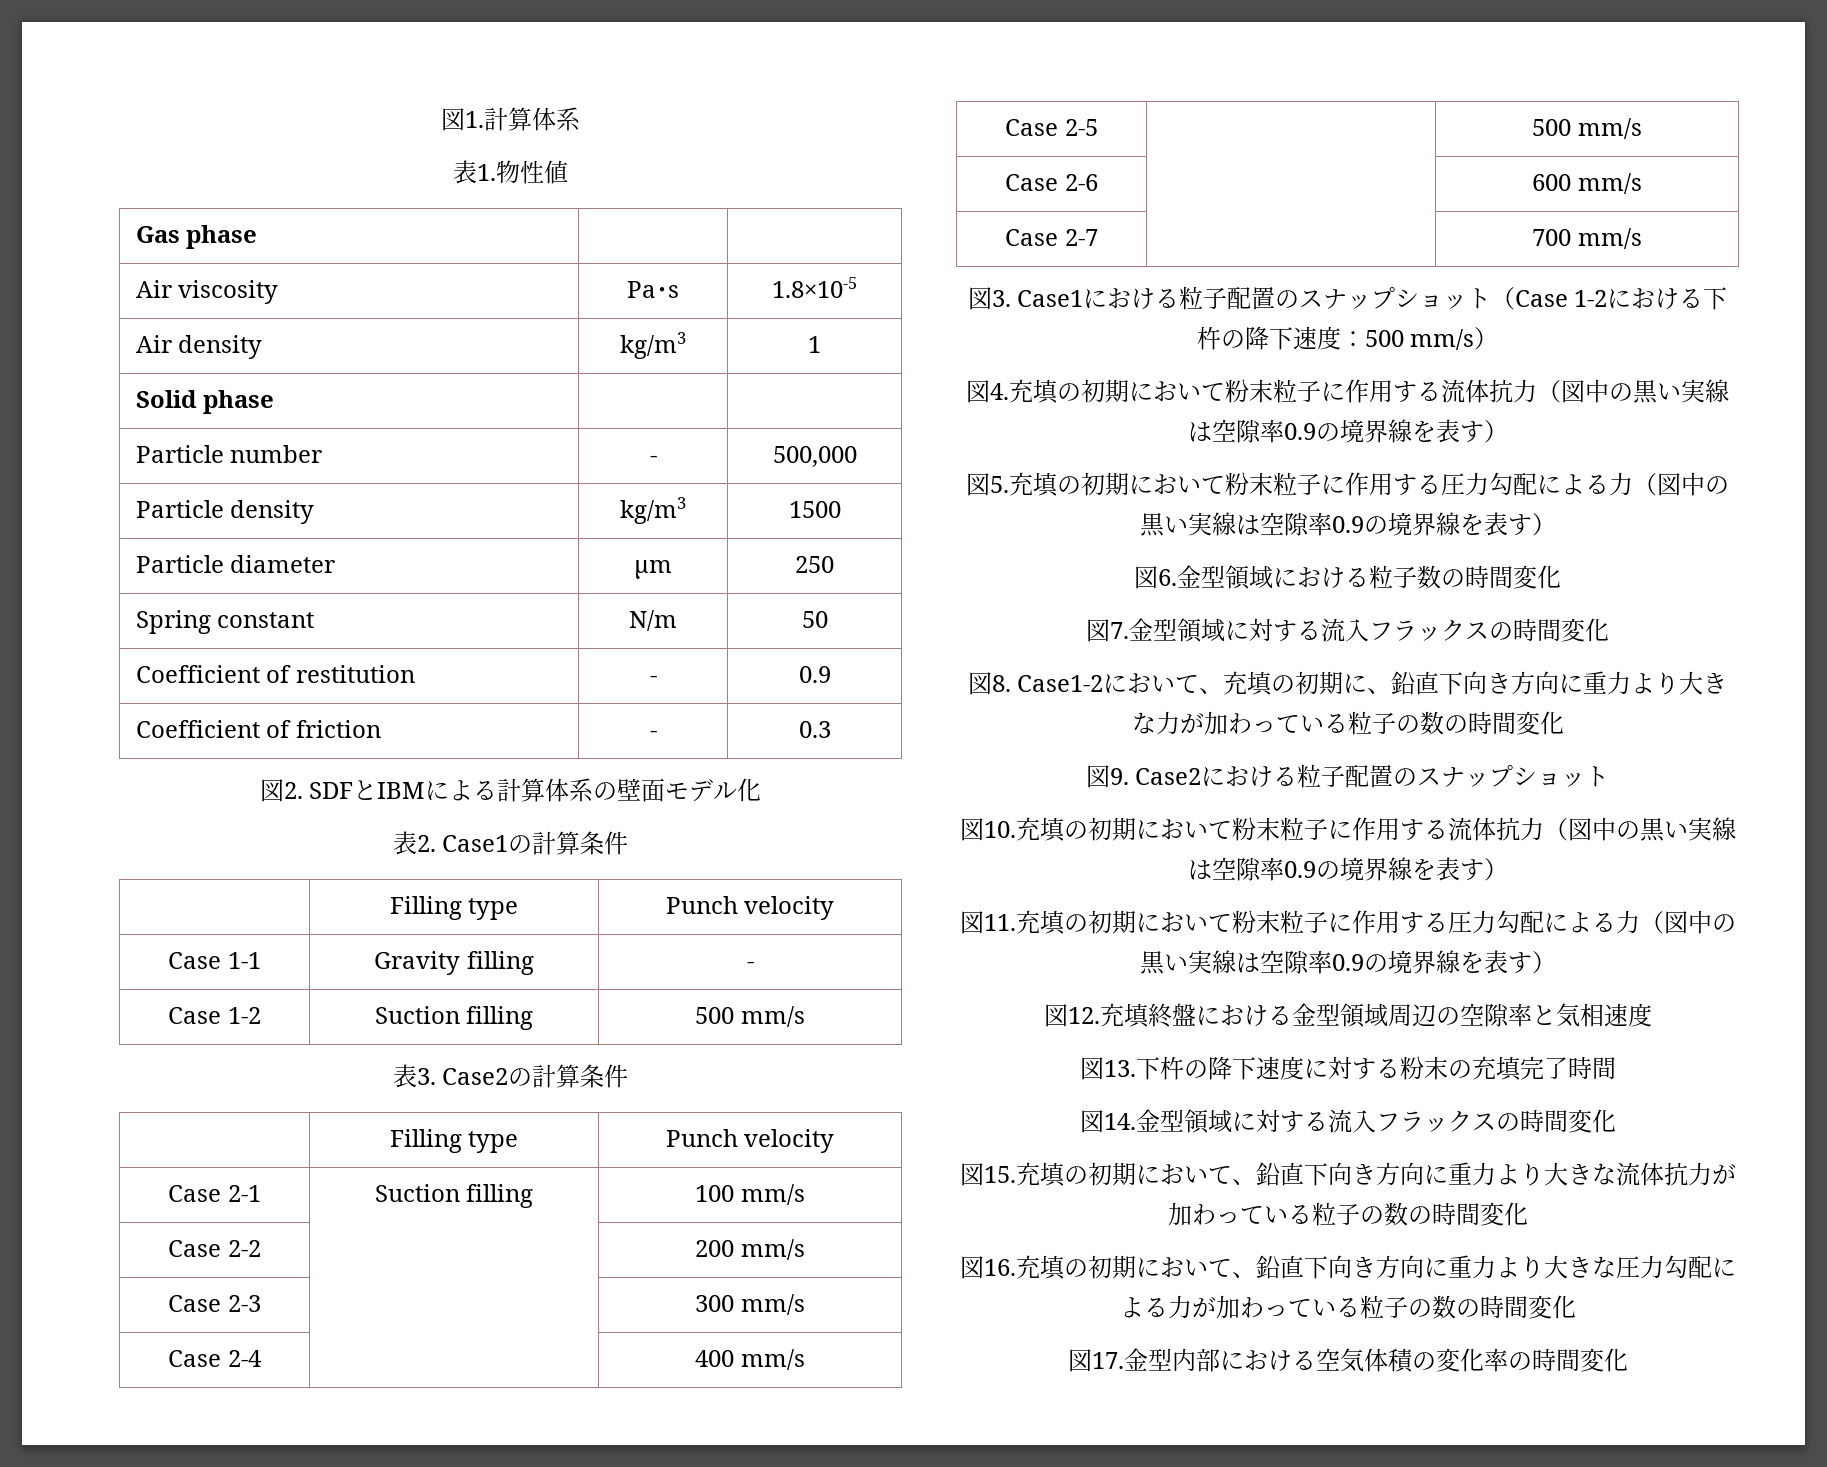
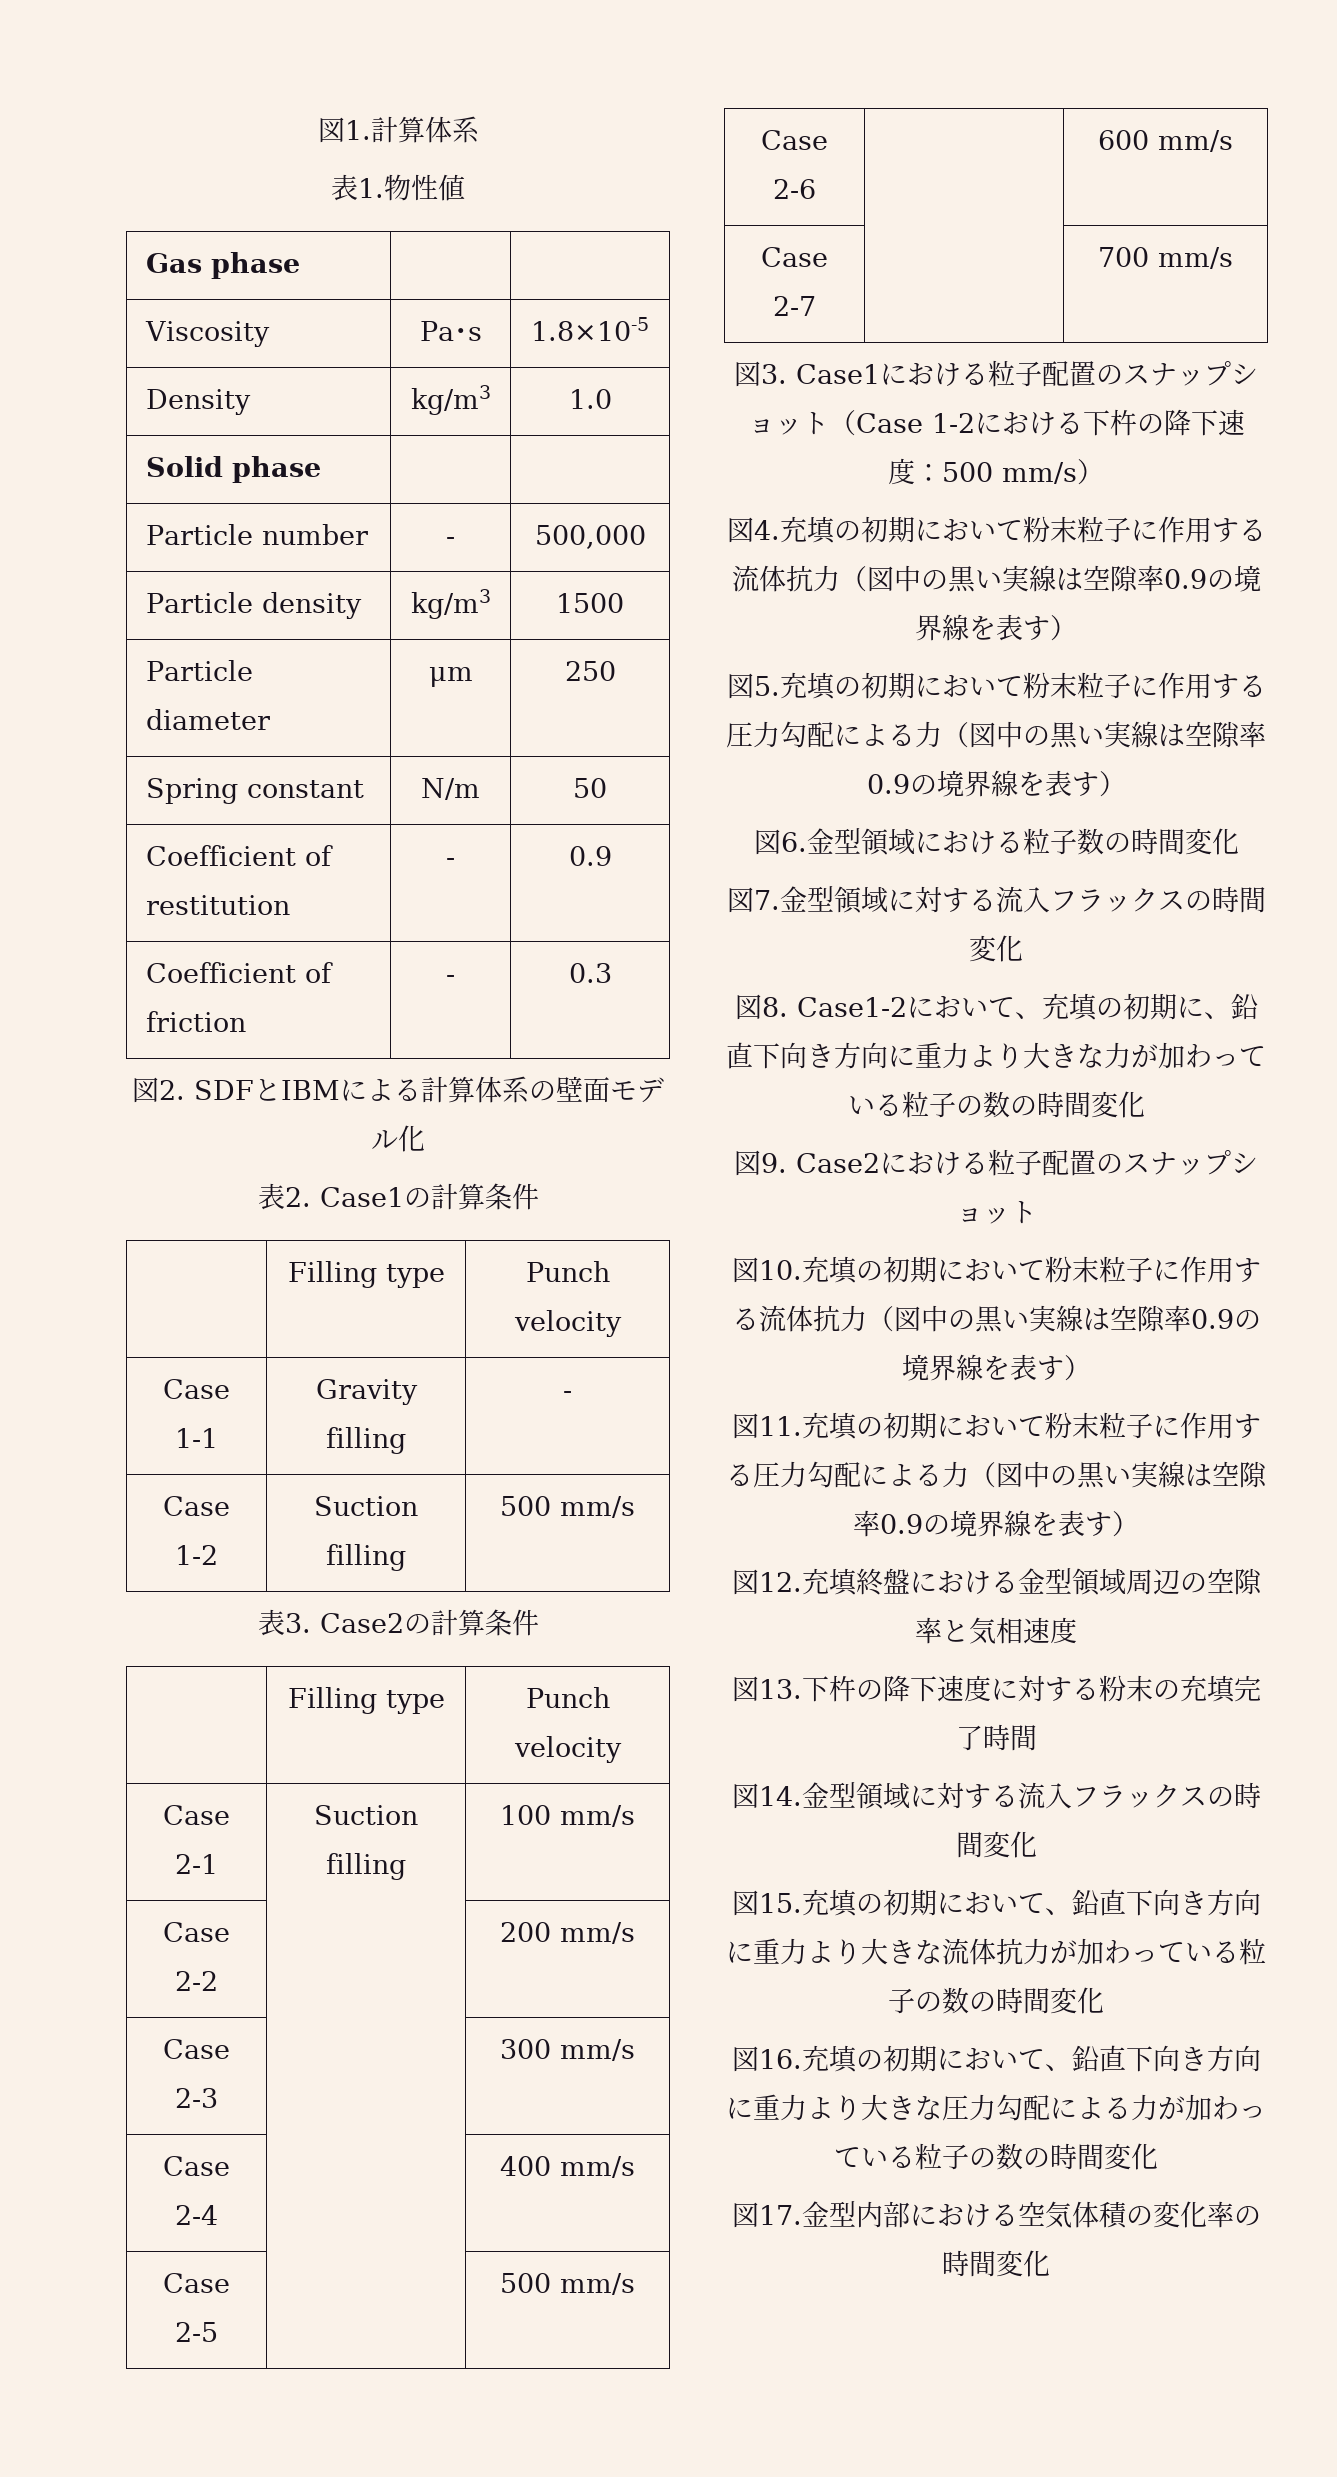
[135,280,279,304] Air viscosity -> [144,321,270,347] Viscosity
[135,335,263,359] [620,332,686,359] [808,336,821,353] Air density | kg/m3 | 1 -> [145,389,251,415] [410,385,491,415] [568,389,612,409] Density | kg/m3 | 1.0

